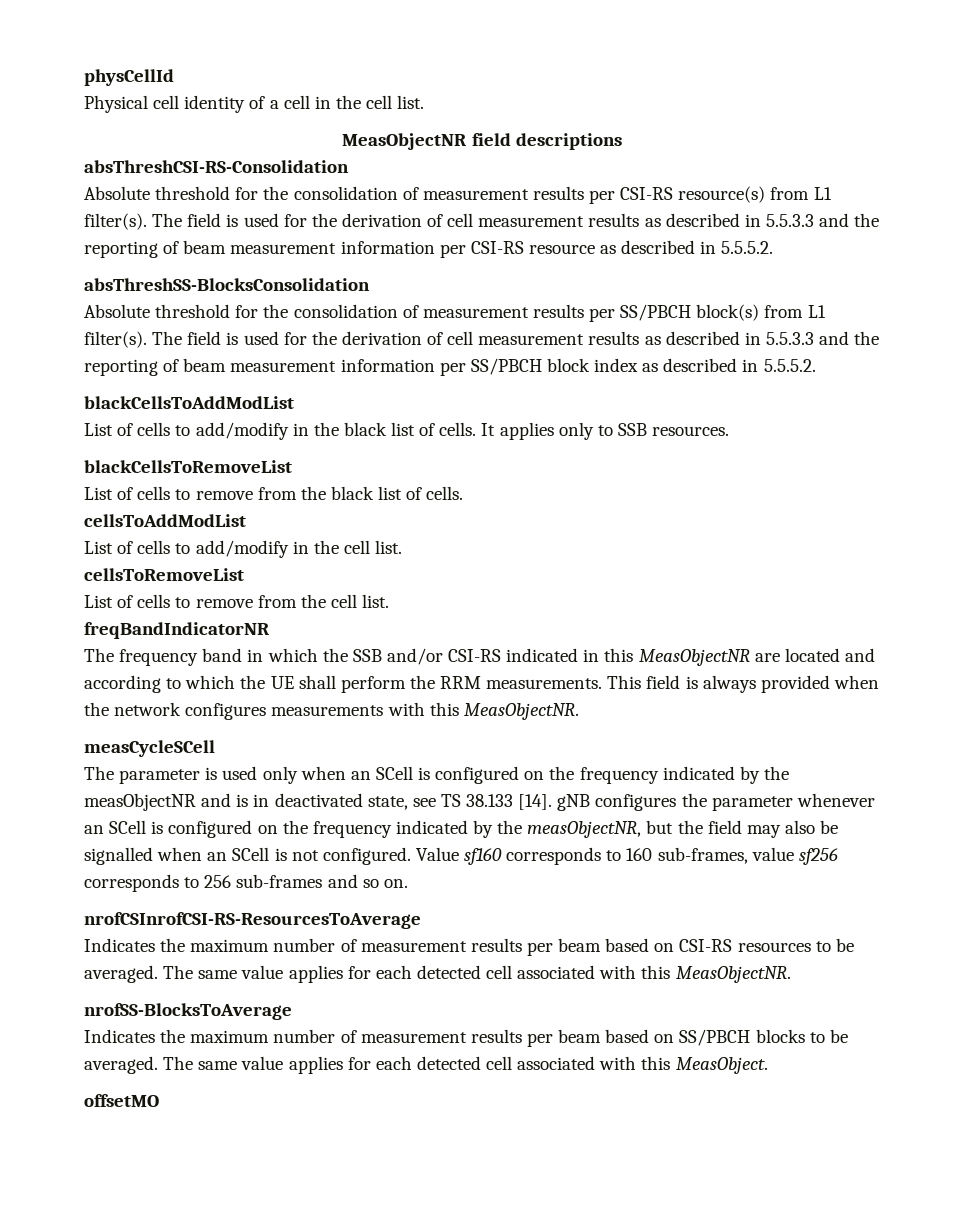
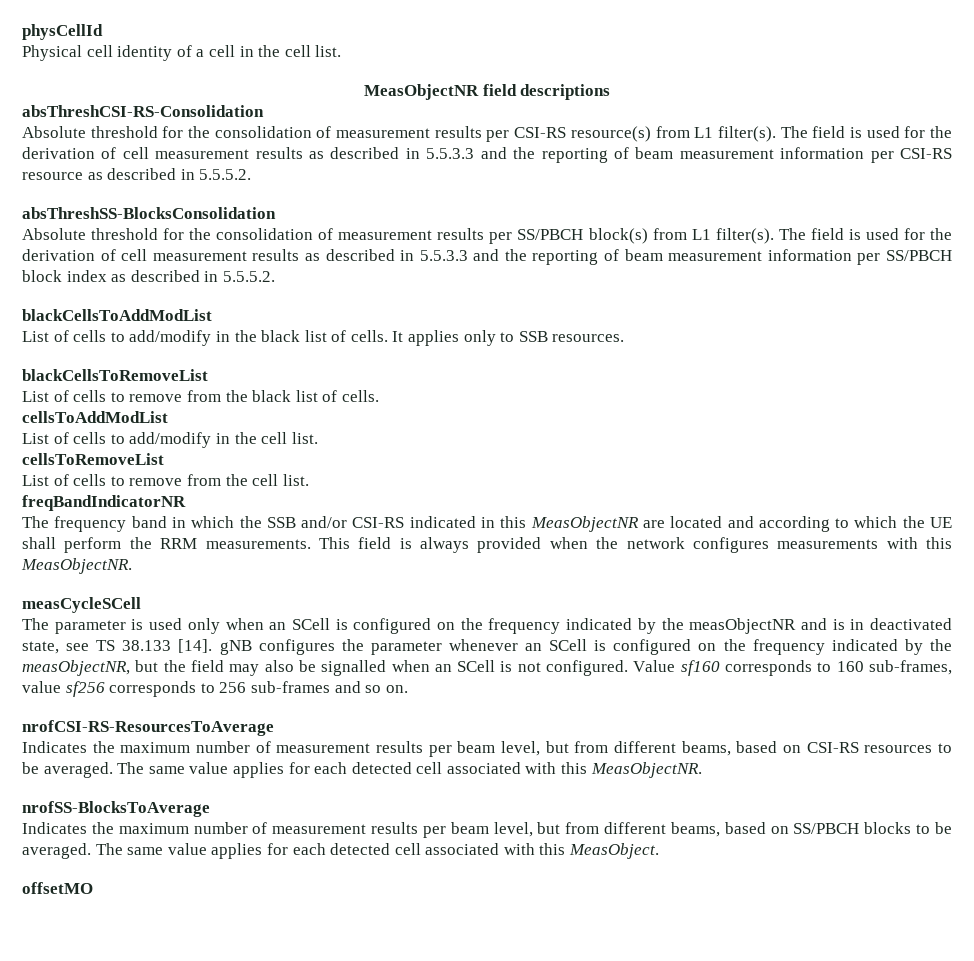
[84,912,421,929] [84,938,602,956] nrofCSInrofCSI-RS-ResourcesToAverage // Indicates the maximum number of measurement results per beam -> [22,720,274,736] [22,741,731,757] nrofCSI-RS-ResourcesToAverage // Indicates the maximum number of measurement results per beam level, but from different beams,
(602, 1036) none -> [493,822,720,837] level, but from different beams,

